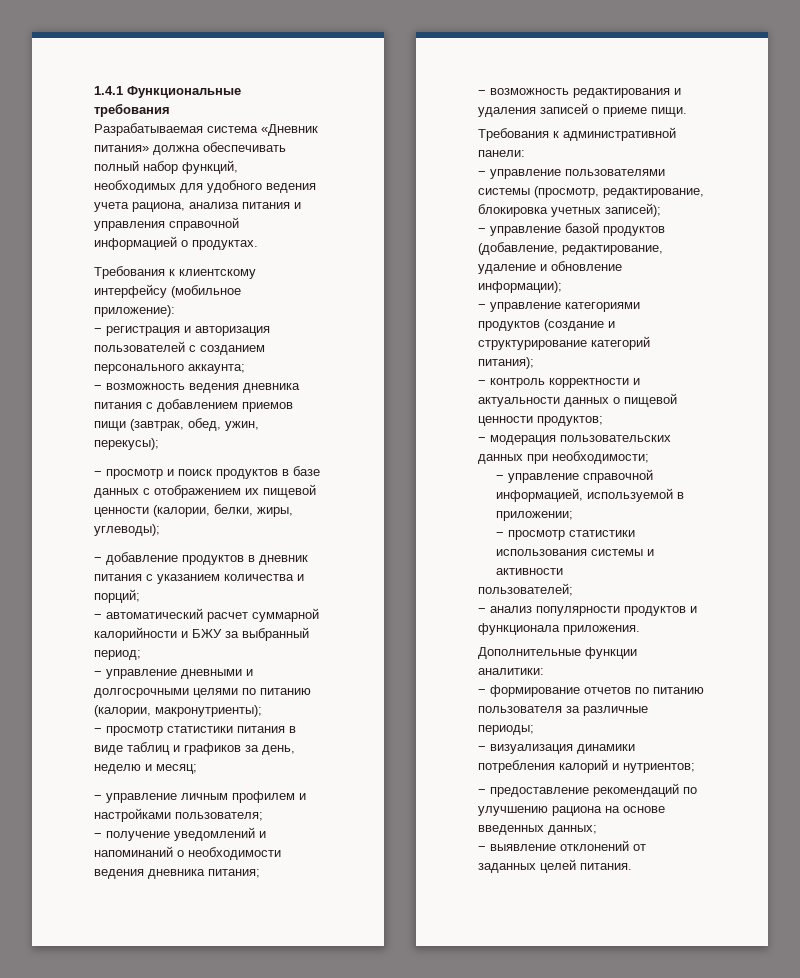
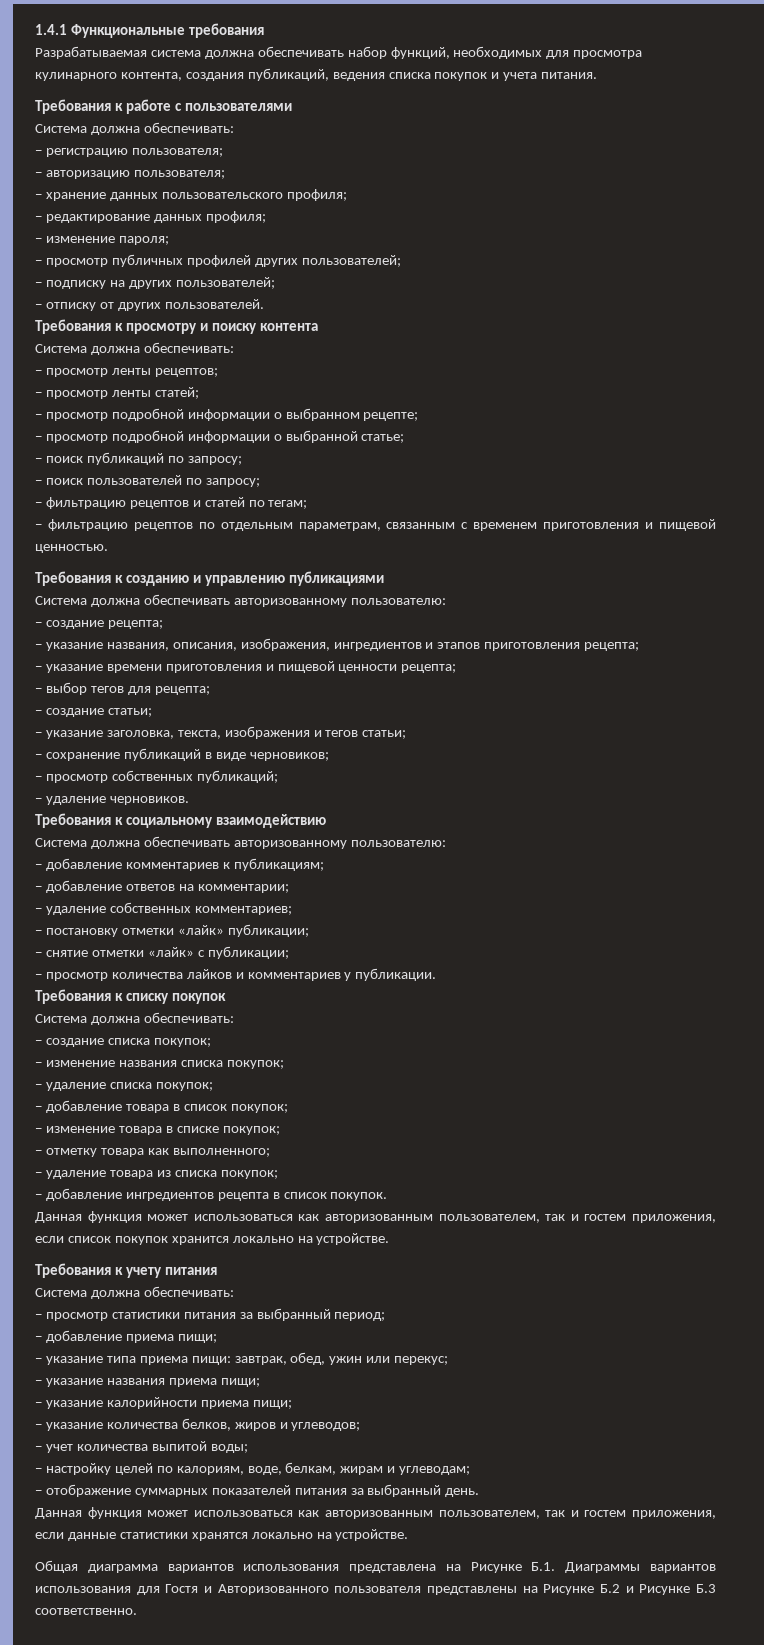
[261,124,318,136] [94,142,286,155] [94,160,139,171] «Дневник питания» должна обеспечивать полный -> [204,46,344,59] должна обеспечивать
[207,180,316,193] [94,202,301,212] [94,217,239,231] [94,236,258,250] [94,266,256,279] [94,284,241,298] [94,305,175,317] [94,326,270,336] [94,341,265,355] [94,364,245,374] [94,383,300,393] [94,399,293,412] [94,418,259,431] [94,438,159,450] [94,466,320,479] [94,484,316,498] [94,504,293,517] [94,524,160,536] [94,552,308,565] [94,574,304,584] [94,589,140,603] [94,608,319,622] [94,627,309,641] [94,650,141,660] [94,669,253,679] [94,688,311,698] [94,705,262,717] [94,726,296,736] [94,742,295,755] [94,764,197,774] [94,791,306,803] [94,808,263,822] [94,827,266,841] [94,846,281,860] [94,869,260,879] [478,88,681,98] [478,103,687,117] [478,127,676,141] [478,150,525,157] [478,169,665,179] [478,186,704,198] [478,203,661,217] [478,222,665,236] [478,242,663,255] [478,261,622,274] [478,281,562,293] [478,302,640,312] [478,319,615,331] [478,336,650,350] [478,357,534,369] [478,378,640,388] [478,393,677,407] [478,416,603,426] [478,435,671,445] [478,451,649,464] [495,469,653,483] [495,488,684,502] [495,511,573,521] [495,530,635,540] [495,549,654,556] [495,568,563,575] [478,583,573,596] [478,606,697,616] [478,623,640,635] [478,647,637,659] [478,668,544,675] [478,685,704,697] [478,706,648,716] [478,725,534,735] [478,744,635,754] [478,759,695,773] [478,783,697,797] [478,806,665,816] [478,825,597,835] [478,840,646,851] [478,859,632,873] удобного ведения учета рациона, анализа питания и управления справочной информацией о продуктах. // Требования к клиентскому интерфейсу (мобильное приложение): // − регистрация и авторизация пользователей с созданием персонального аккаунта; // − возможность ведения дневника питания с добавлением приемов пищи (завтрак, обед, ужин, перекусы); // − просмотр и поиск продуктов в базе данных с отображением их пищевой ценности (калории, белки, жиры, углеводы); // − добавление продуктов в дневник питания с указанием количества и порций; // − автоматический расчет суммарной калорийности и БЖУ за выбранный период; // − управление дневными и долгосрочными целями по питанию (калории, макронутриенты); // − просмотр статистики питания в виде таблиц и графиков за день, неделю и месяц; // − управление личным профилем и настройками пользователя; // − получение уведомлений и напоминаний о необходимости ведения дневника питания; // − возможность редактирования и удаления записей о приеме пищи. // Требования к административной панели: // − управление пользователями системы (просмотр, редактирование, блокировка учетных записей); // − управление базой продуктов (добавление, редактирование, удаление и обновление информации); // − управление категориями продуктов (создание и структурирование категорий питания); // − контроль корректности и актуальности данных о пищевой ценности продуктов; // − модерация пользовательских данных при необходимости; // − управление справочной информацией, используемой в приложении; // − просмотр статистики использования системы и активности // пользователей; // − анализ популярности продуктов и функционала приложения. // Дополнительные функции аналитики: // − формирование отчетов по питанию пользователя за различные периоды; // − визуализация динамики потребления калорий и нутриентов; // − предоставление рекомендаций по улучшению рациона на основе введенных данных; // − выявление отклонений от заданных целей питания. -> [573,50,643,59] [35,68,598,81] [35,99,292,114] [35,122,234,135] [35,148,223,157] [35,170,225,179] [35,189,347,201] [35,211,266,223] [35,236,169,245] [35,254,401,267] [35,277,275,289] [35,299,264,311] [35,319,318,334] [35,342,234,355] [35,368,218,377] [35,387,199,399] [35,408,419,421] [35,430,405,443] [35,452,242,465] [35,475,260,487] [35,497,308,509] [35,519,716,531] [35,544,108,553] [35,571,384,586] [35,594,446,607] [35,620,163,629] [35,638,640,651] [35,661,457,673] [35,682,210,695] [35,708,152,717] [35,726,407,739] [35,748,329,761] [35,770,278,783] [35,796,189,805] [35,813,326,828] [35,836,446,849] [35,858,324,871] [35,880,289,893] [35,902,292,915] [35,924,309,937] [35,946,289,959] [35,968,437,981] [35,989,226,1004] [35,1012,234,1025] [35,1038,211,1047] [35,1060,284,1069] [35,1082,213,1091] [35,1100,288,1113] [35,1126,280,1135] [35,1148,270,1157] [35,1170,278,1179] [35,1188,388,1201] [35,1211,717,1223] [35,1233,390,1245] [35,1263,217,1278] [35,1286,234,1299] [35,1308,386,1321] [35,1330,217,1343] [35,1352,449,1365] [35,1378,260,1387] [35,1397,292,1409] [35,1418,361,1431] [35,1441,248,1453] [35,1462,471,1475] [35,1484,480,1497] [35,1507,717,1519] [35,1529,409,1541] [35,1560,716,1573] [35,1584,716,1595] [35,1608,137,1615] просмотра кулинарного контента, создания публикаций, ведения списка покупок и учета питания. // Требования к работе с пользователями // Система должна обеспечивать: // − регистрацию пользователя; // − авторизацию пользователя; // − хранение данных пользовательского профиля; // − редактирование данных профиля; // − изменение пароля; // − просмотр публичных профилей других пользователей; // − подписку на других пользователей; // − отписку от других пользователей. // Требования к просмотру и поиску контента // Система должна обеспечивать: // − просмотр ленты рецептов; // − просмотр ленты статей; // − просмотр подробной информации о выбранном рецепте; // − просмотр подробной информации о выбранной статье; // − поиск публикаций по запросу; // − поиск пользователей по запросу; // − фильтрацию рецептов и статей по тегам; // − фильтрацию рецептов по отдельным параметрам, связанным с временем приготовления и пищевой ценностью. // Требования к созданию и управлению публикациями // Система должна обеспечивать авторизованному пользователю: // − создание рецепта; // − указание названия, описания, изображения, ингредиентов и этапов приготовления рецепта; // − указание времени приготовления и пищевой ценности рецепта; // − выбор тегов для рецепта; // − создание статьи; // − указание заголовка, текста, изображения и тегов статьи; // − сохранение публикаций в виде черновиков; // − просмотр собственных публикаций; // − удаление черновиков. // Требования к социальному взаимодействию // Система должна обеспечивать авторизованному пользователю: // − добавление комментариев к публикациям; // − добавление ответов на комментарии; // − удаление собственных комментариев; // − постановку отметки «лайк» публикации; // − снятие отметки «лайк» с публикации; // − просмотр количества лайков и комментариев у публикации. // Требования к списку покупок // Система должна обеспечивать: // − создание списка покупок; // − изменение названия списка покупок; // − удаление списка покупок; // − добавление товара в список покупок; // − изменение товара в списке покупок; // − отметку товара как выполненного; // − удаление товара из списка покупок; // − добавление ингредиентов рецепта в список покупок. // Данная функция может использоваться как авторизованным пользователем, так и гостем приложения, если список покупок хранится локально на устройстве. // Требования к учету питания // Система должна обеспечивать: // − просмотр статистики питания за выбранный период; // − добавление приема пищи; // − указание типа приема пищи: завтрак, обед, ужин или перекус; // − указание названия приема пищи; // − указание калорийности приема пищи; // − указание количества белков, жиров и углеводов; // − учет количества выпитой воды; // − настройку целей по калориям, воде, белкам, жирам и углеводам; // − отображение суммарных показателей питания за выбранный день. // Данная функция может использоваться как авторизованным пользователем, так и гостем приложения, если данные статистики хранятся локально на устройстве. // Общая диаграмма вариантов использования представлена на Рисунке Б.1. Диаграммы вариантов использования для Гостя и Авторизованного пользователя представлены на Рисунке Б.2 и Рисунке Б.3 соответственно.

